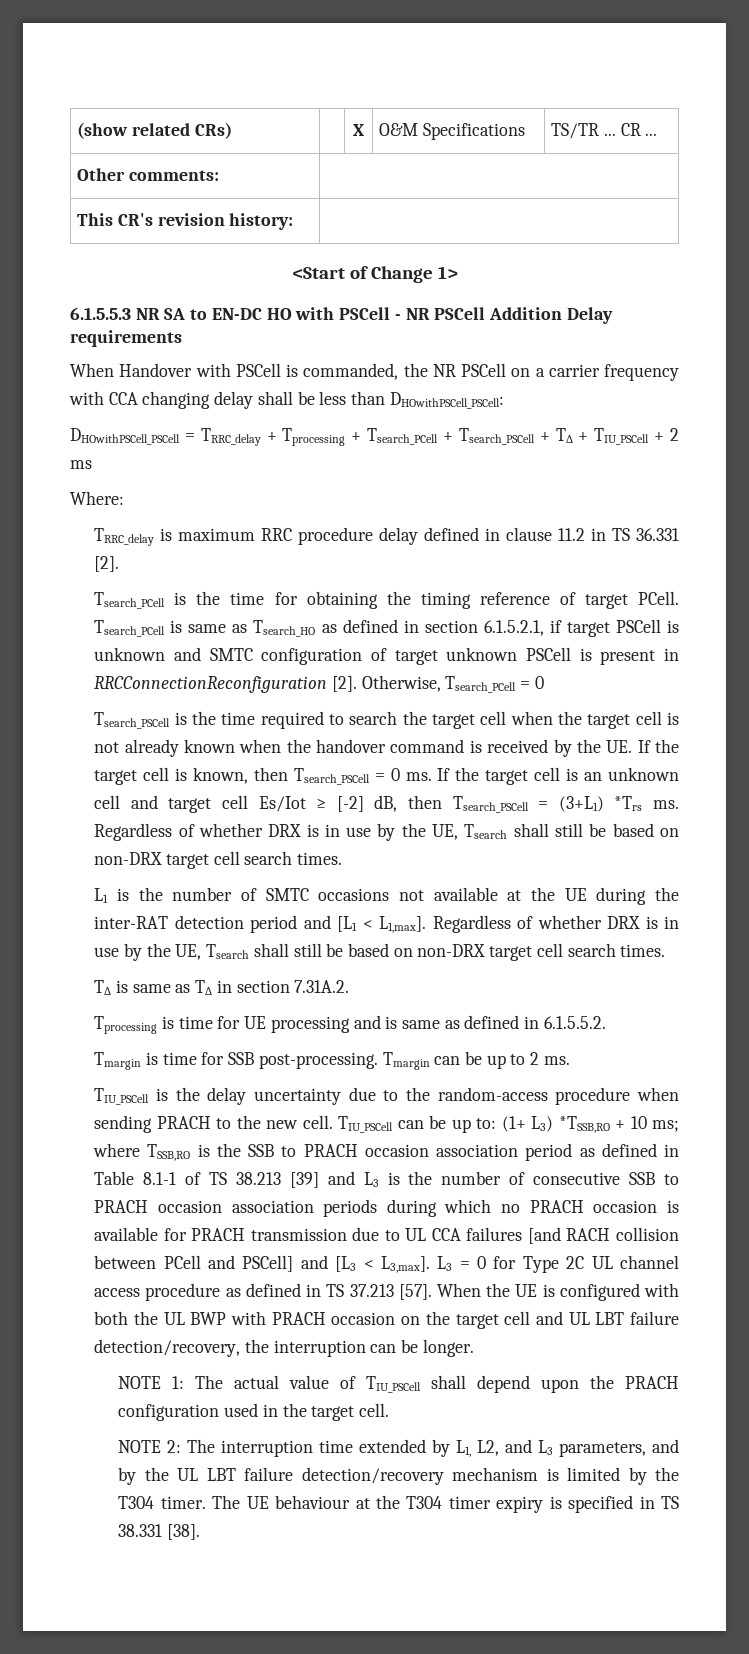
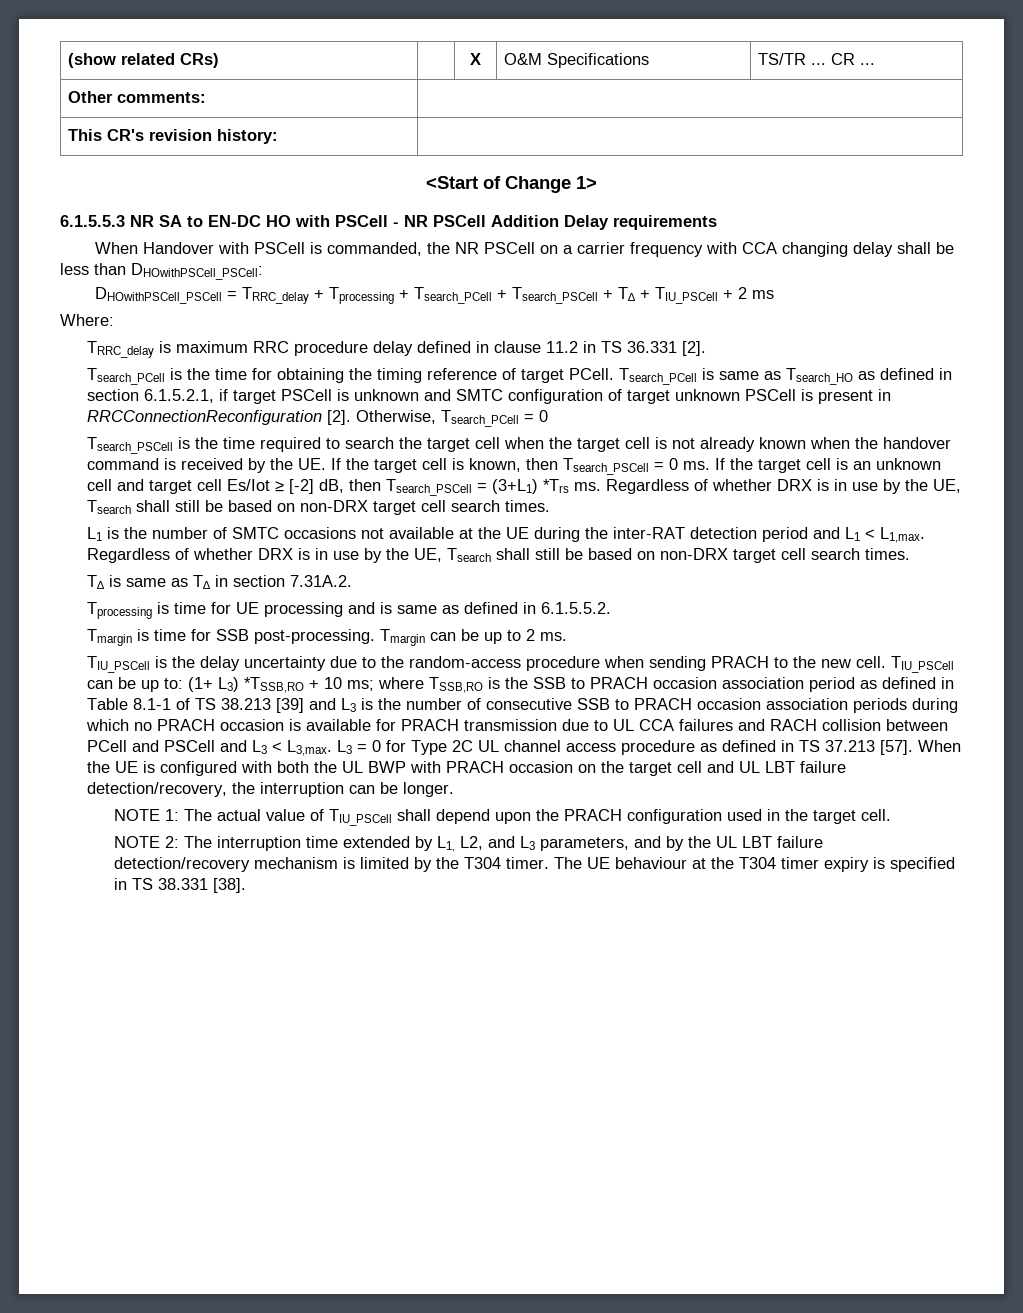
[337,916,427,933] [L1 < L1,max]. -> [845,527,926,543] L1 < L1,max.
[527,1227,561,1244] [and -> [738,719,766,731] and
[242,1255,430,1273] PSCell] and [L3 < L3,max]. -> [164,740,333,756] PSCell and L3 < L3,max.

